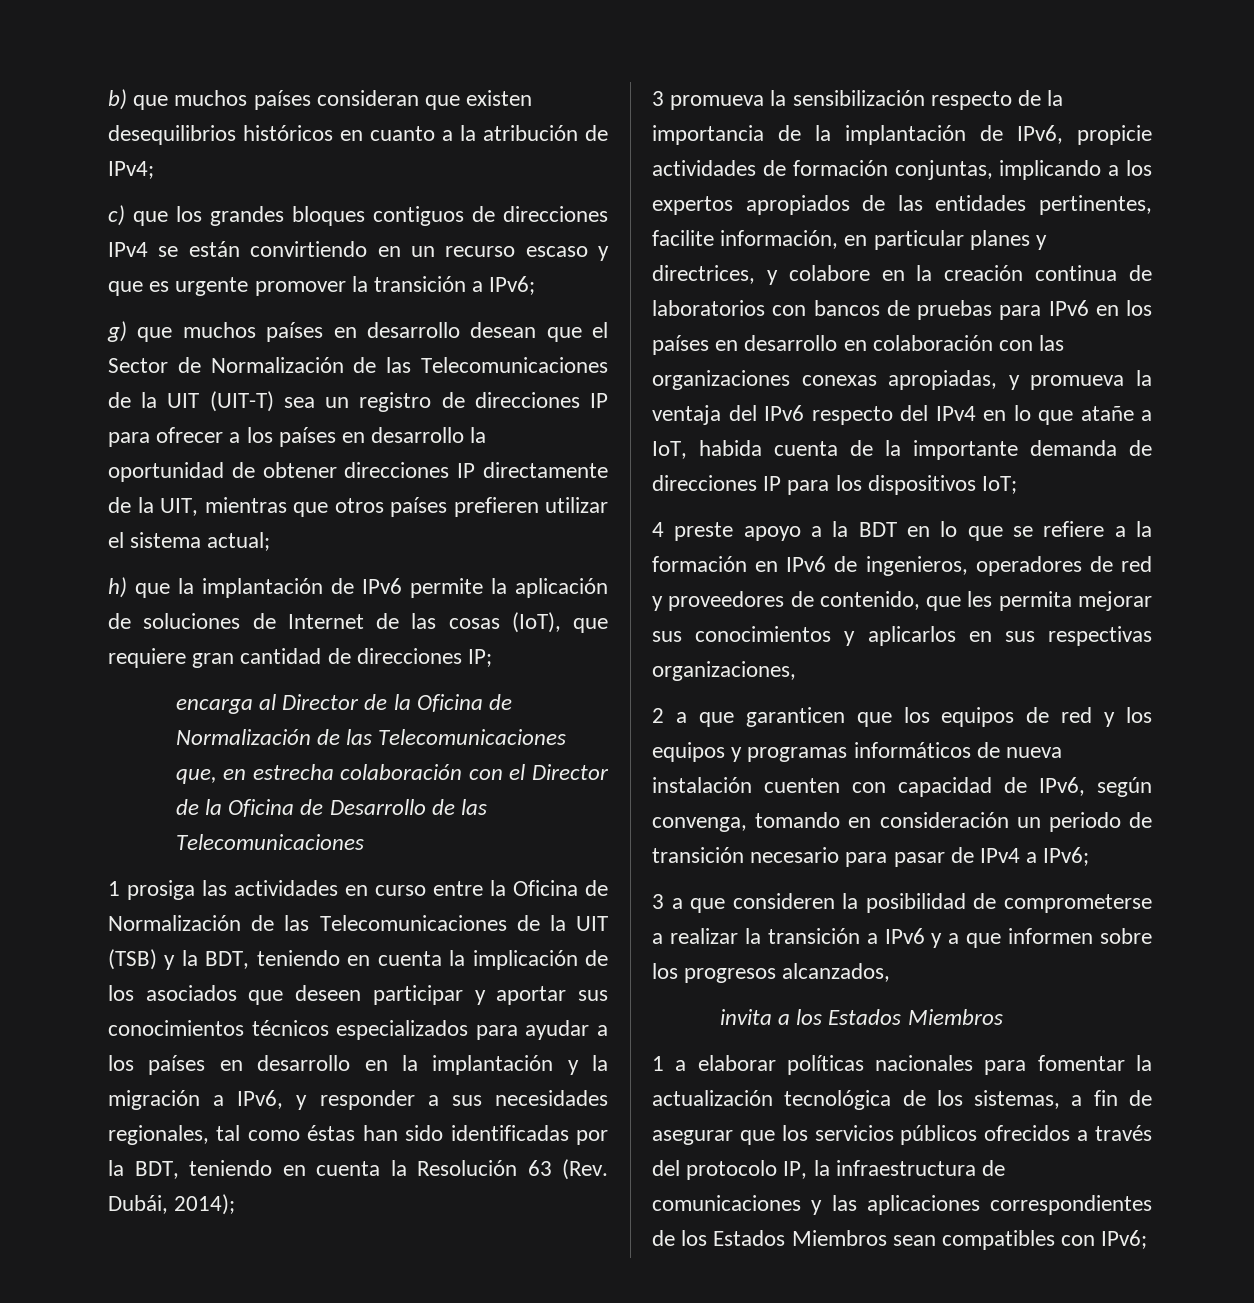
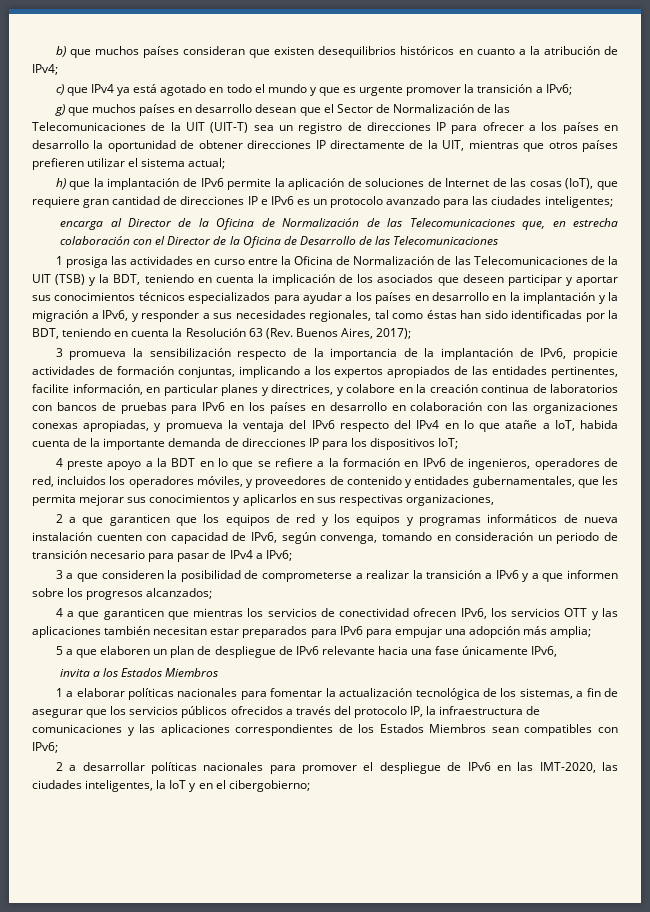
[176,206,608,226] [108,241,588,257] los grandes bloques contiguos de direcciones IPv4 se están convirtiendo en un recurso escaso -> [90,84,307,96] IPv4 ya está agotado en todo el mundo
[468,649,493,667] IP; -> [247,196,613,208] IP e IPv6 es un protocolo avanzado para las ciudades inteligentes;
[108,1194,236,1215] Dubái, 2014); -> [295,328,412,339] Buenos Aires, 2017);
[1121,556,1152,572] [652,591,920,611] red y proveedores de contenido, -> [32,476,575,488] red, incluidos los operadores móviles, y proveedores de contenido y entidades gubernamentales,
[782,963,891,982] alcanzados, -> [146,588,213,599] [55,608,618,620] [32,626,592,638] [55,646,558,658] alcanzados; // 4 a que garanticen que mientras los servicios de conectividad ofrecen IPv6, los servicios OTT y las aplicaciones también necesitan estar preparados para IPv6 para empujar una adopción más amplia; // 5 a que elaboren un plan de despliegue de IPv6 relevante hacia una fase únicamente IPv6,
(1148, 1239) none -> [55,762,619,774] [32,780,310,792] // 2 a desarrollar políticas nacionales para promover el despliegue de IPv6 en las IMT-2020, las ciudades inteligentes, la IoT y en el cibergobierno;

